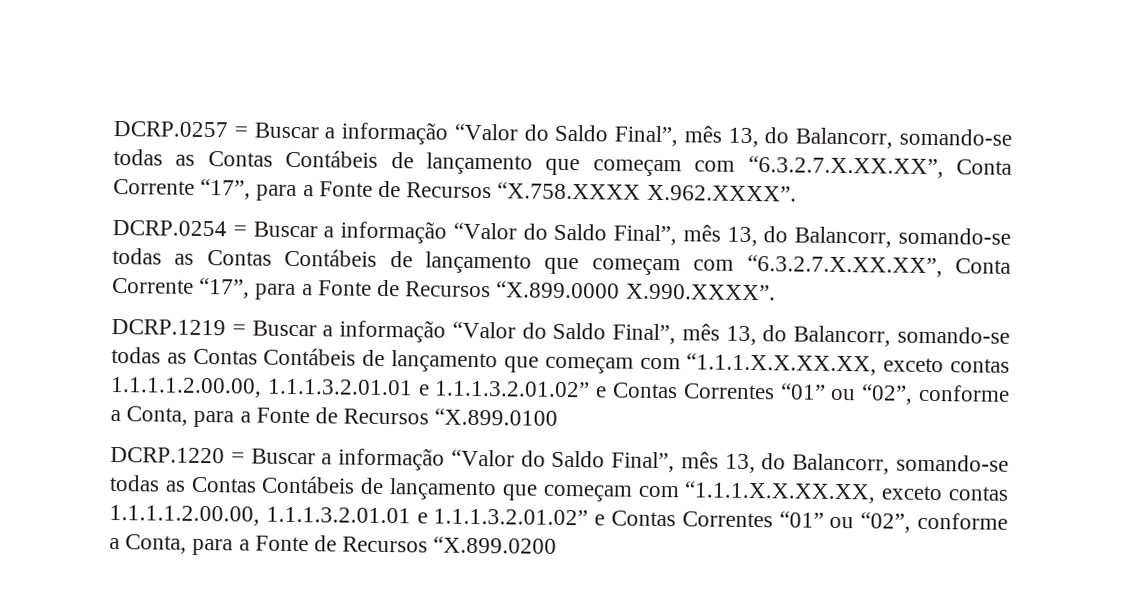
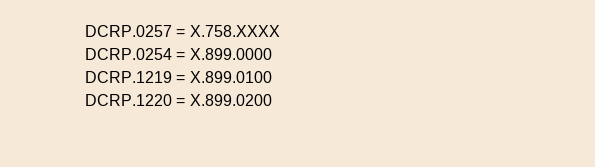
[253,121,1012,149] [113,148,1012,179] [113,178,797,202] [112,219,1011,248] [112,247,1011,278] [112,277,776,301] [111,318,1010,347] [111,346,1011,376] [110,376,1010,405] [110,406,559,428] [110,446,1009,475] [109,474,1009,504] [109,504,1008,533] [109,534,558,556] Buscar a informação “Valor do Saldo Final”, mês 13, do Balancorr, somando-se todas as Contas Contábeis de lançamento que começam com “6.3.2.7.X.XX.XX”, Conta Corrente “17”, para a Fonte de Recursos “X.758.XXXX X.962.XXXX”. // DCRP.0254 = Buscar a informação “Valor do Saldo Final”, mês 13, do Balancorr, somando-se todas as Contas Contábeis de lançamento que começam com “6.3.2.7.X.XX.XX”, Conta Corrente “17”, para a Fonte de Recursos “X.899.0000 X.990.XXXX”. // DCRP.1219 = Buscar a informação “Valor do Saldo Final”, mês 13, do Balancorr, somando-se todas as Contas Contábeis de lançamento que começam com “1.1.1.X.X.XX.XX, exceto contas 1.1.1.1.2.00.00, 1.1.1.3.2.01.01 e 1.1.1.3.2.01.02” e Contas Correntes “01” ou “02”, conforme a Conta, para a Fonte de Recursos “X.899.0100 // DCRP.1220 = Buscar a informação “Valor do Saldo Final”, mês 13, do Balancorr, somando-se todas as Contas Contábeis de lançamento que começam com “1.1.1.X.X.XX.XX, exceto contas 1.1.1.1.2.00.00, 1.1.1.3.2.01.01 e 1.1.1.3.2.01.02” e Contas Correntes “01” ou “02”, conforme a Conta, para a Fonte de Recursos “X.899.0200 -> [189,25,280,37] [85,48,272,60] [85,71,272,83] [85,94,272,106] X.758.XXXX // DCRP.0254 = X.899.0000 // DCRP.1219 = X.899.0100 // DCRP.1220 = X.899.0200

